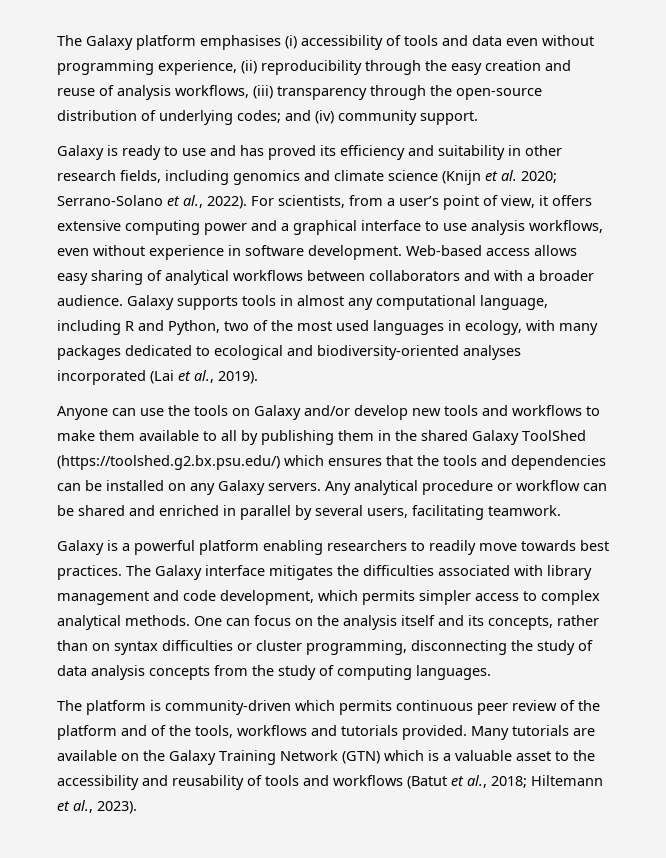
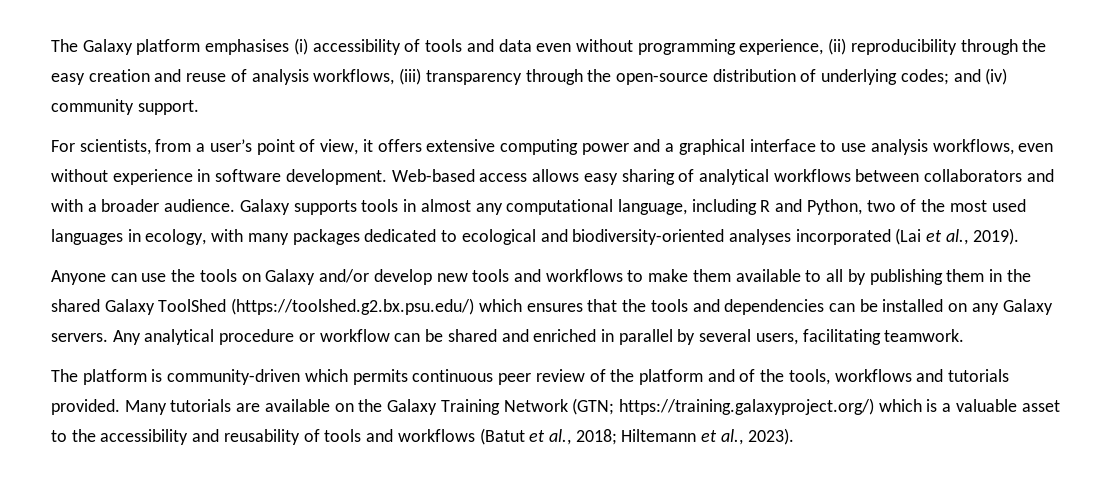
[57,145,562,160] [57,170,557,185] [57,195,247,209] Galaxy is ready to use and has proved its efficiency and suitability in other research fields, including genomics and climate science (Knijn et al. 2020; Serrano-Solano et al., 2022). -> (199, 107) none
[57,540,609,555] [57,565,592,580] [57,590,600,605] [57,615,599,630] [57,640,593,655] [57,665,491,680] // Galaxy is a powerful platform enabling researchers to readily move towards best practices. The Galaxy interface mitigates the difficulties associated with library management and code development, which permits simpler access to complex analytical methods. One can focus on the analysis itself and its concepts, rather than on syntax difficulties or cluster programming, disconnecting the study of data analysis concepts from the study of computing languages. -> (965, 335) none
[342,751,380,764] (GTN) -> [572,398,874,415] (GTN; https://training.galaxyproject.org/)

